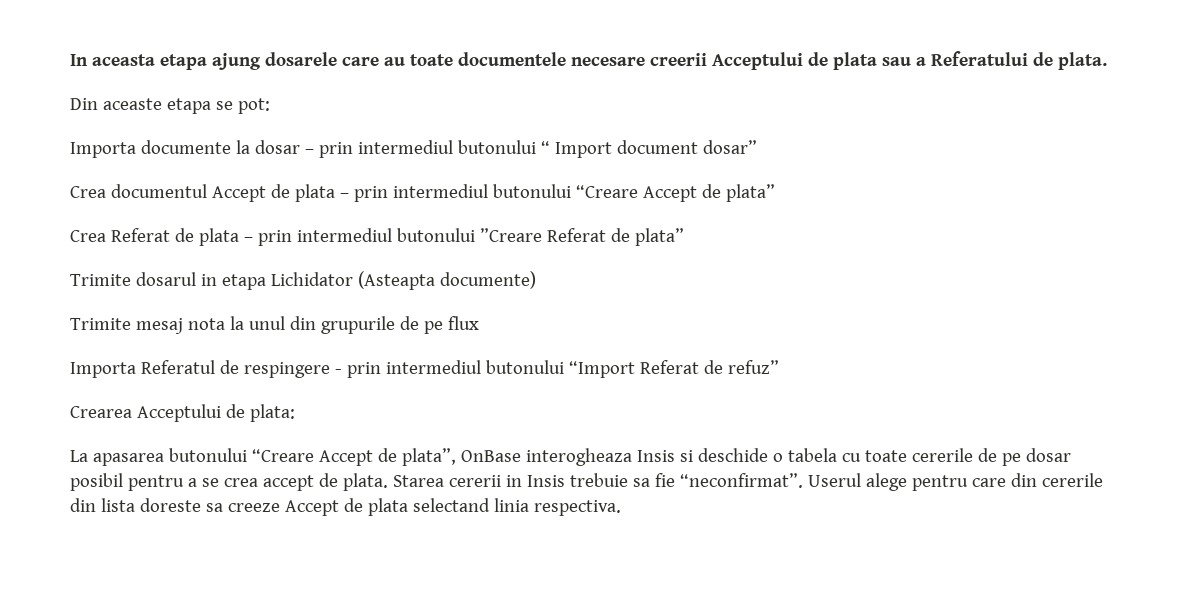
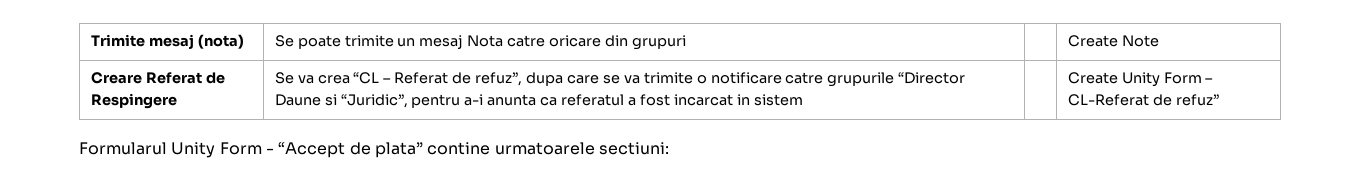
[70,51,1107,70] [70,98,270,114] [70,140,757,158] [70,184,775,202] [70,228,684,246] [70,271,536,290] [70,316,479,334] [70,360,779,378] [70,404,295,422] [70,448,1071,466] [70,473,1103,491] [70,498,621,516] In aceasta etapa ajung dosarele care au toate documentele necesare creerii Acceptului de plata sau a Referatului de plata. // Din aceaste etapa se pot: // Importa documente la dosar – prin intermediul butonului “ Import document dosar” // Crea documentul Accept de plata – prin intermediul butonului “Creare Accept de plata” // Crea Referat de plata – prin intermediul butonului ”Creare Referat de plata” // Trimite dosarul in etapa Lichidator (Asteapta documente) // Trimite mesaj nota la unul din grupurile de pe flux // Importa Referatul de respingere - prin intermediul butonului “Import Referat de refuz” // Crearea Acceptului de plata: // La apasarea butonului “Creare Accept de plata”, OnBase interogheaza Insis si deschide o tabela cu toate cererile de pe dosar posibil pentru a se crea accept de plata. Starea cererii in Insis trebuie sa fie “neconfirmat”. Userul alege pentru care din cererile din lista doreste sa creeze Accept de plata selectand linia respectiva. -> [90,34,244,49] [274,35,686,50] [1067,35,1159,47] [90,72,225,84] [90,93,177,109] [274,72,966,87] [274,94,803,108] [1067,72,1214,87] [1067,94,1219,106] [79,142,669,158] Trimite mesaj (nota) | Se poate trimite un mesaj Nota catre oricare din grupuri | | Create Note // Creare Referat de Respingere | Se va crea “CL – Referat de refuz”, dupa care se va trimite o notificare catre grupurile “Director Daune si “Juridic”, pentru a-i anunta ca referatul a fost incarcat in sistem | | Create Unity Form – CL-Referat de refuz” // Formularul Unity Form - “Accept de plata” contine urmatoarele sectiuni:

